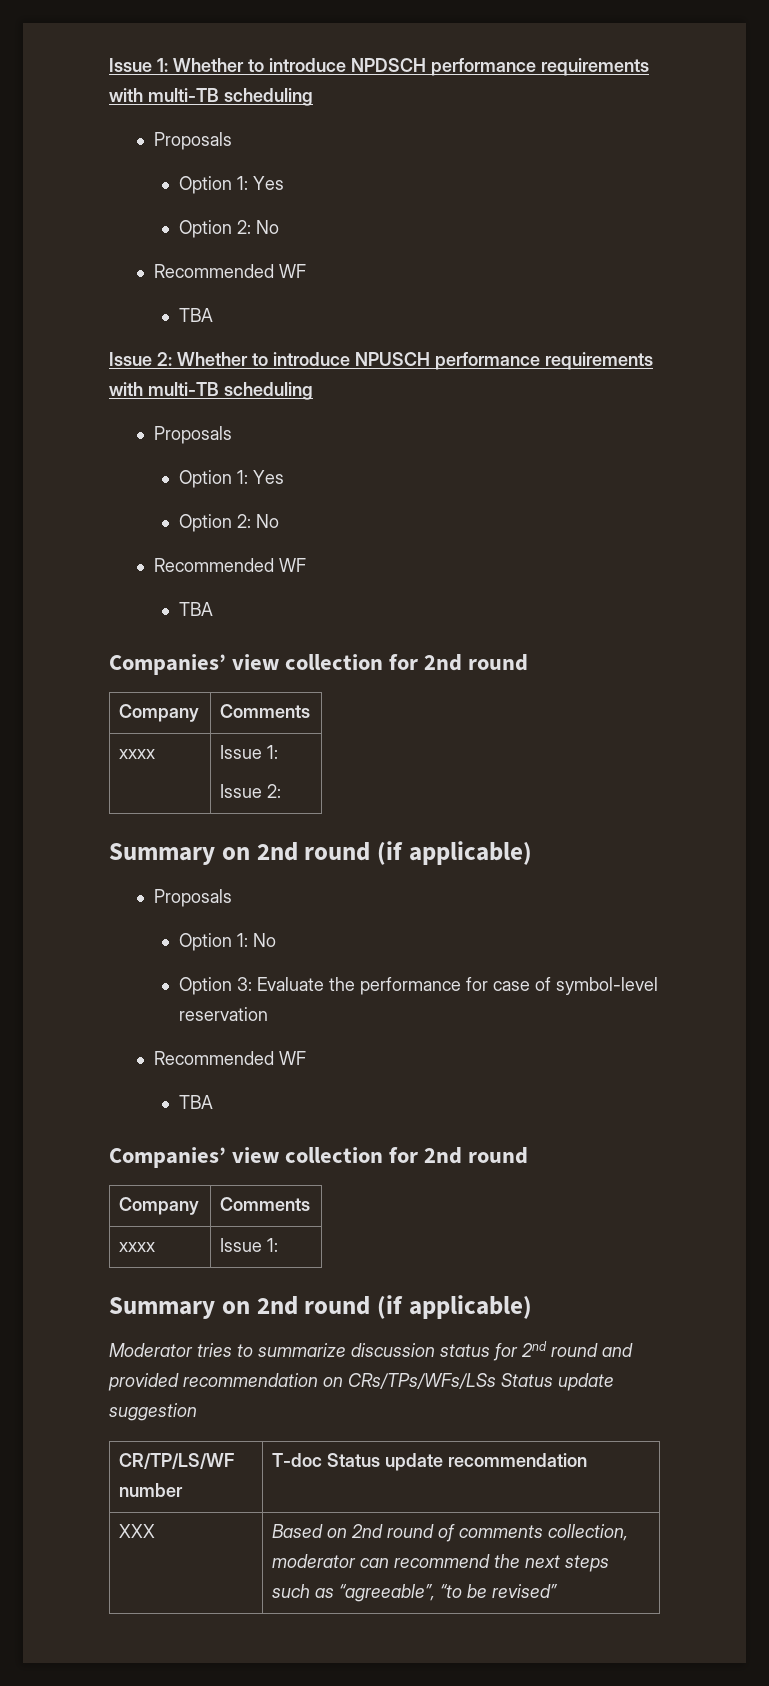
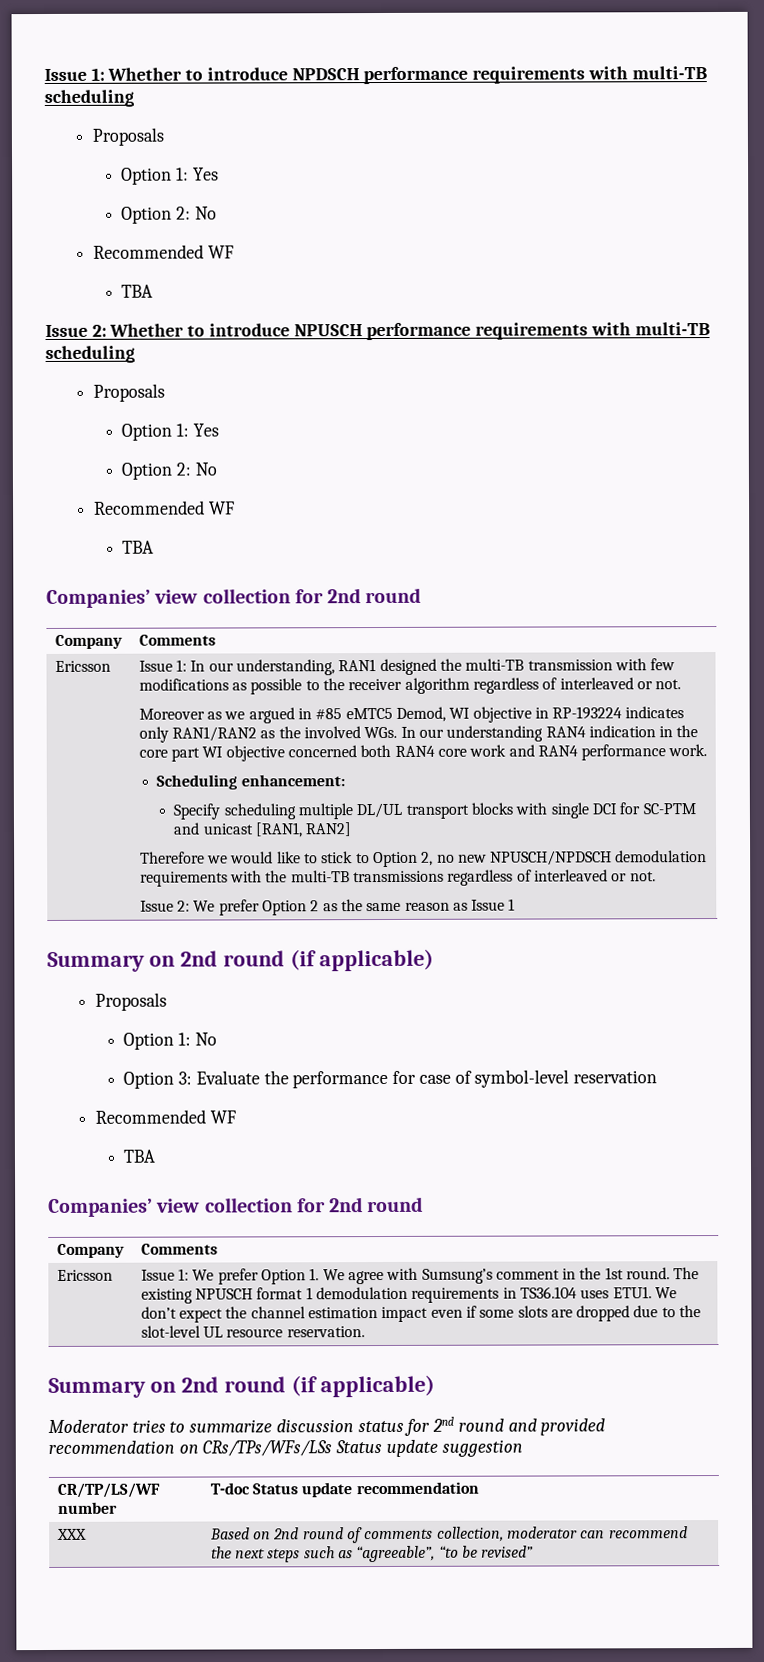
[119,749,156,759] [220,745,279,759] [220,784,282,798] xxxx | Issue 1: // Issue 2: -> [54,660,111,672] [138,658,676,676] [138,677,682,695] [138,706,685,724] [138,725,699,743] [138,744,708,762] [156,774,345,790] [173,802,696,820] [173,822,353,838] [139,850,708,868] [139,869,656,887] [139,898,516,916] Ericsson | Issue 1: In our understanding, RAN1 designed the multi-TB transmission with few modifications as possible to the receiver algorithm regardless of interleaved or not. // Moreover as we argued in #85 eMTC5 Demod, WI objective in RP-193224 indicates only RAN1/RAN2 as the involved WGs. In our understanding RAN4 indication in the core part WI objective concerned both RAN4 core work and RAN4 performance work. // Scheduling enhancement: // Specify scheduling multiple DL/UL transport blocks with single DCI for SC-PTM and unicast [RAN1, RAN2] // Therefore we would like to stick to Option 2, no new NPUSCH/NPDSCH demodulation requirements with the multi-TB transmissions regardless of interleaved or not. // Issue 2: We prefer Option 2 as the same reason as Issue 1
[119,1242,156,1252] [220,1238,279,1252] xxxx | Issue 1: -> [56,1269,113,1281] [140,1267,700,1285] [140,1286,677,1304] [140,1305,702,1323] [140,1325,365,1338] Ericsson | Issue 1: We prefer Option 1. We agree with Sumsung’s comment in the 1st round. The existing NPUSCH format 1 demodulation requirements in TS36.104 uses ETU1. We don’t expect the channel estimation impact even if some slots are dropped due to the slot-level UL resource reservation.

